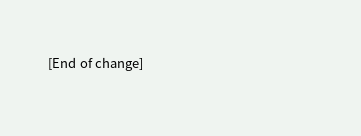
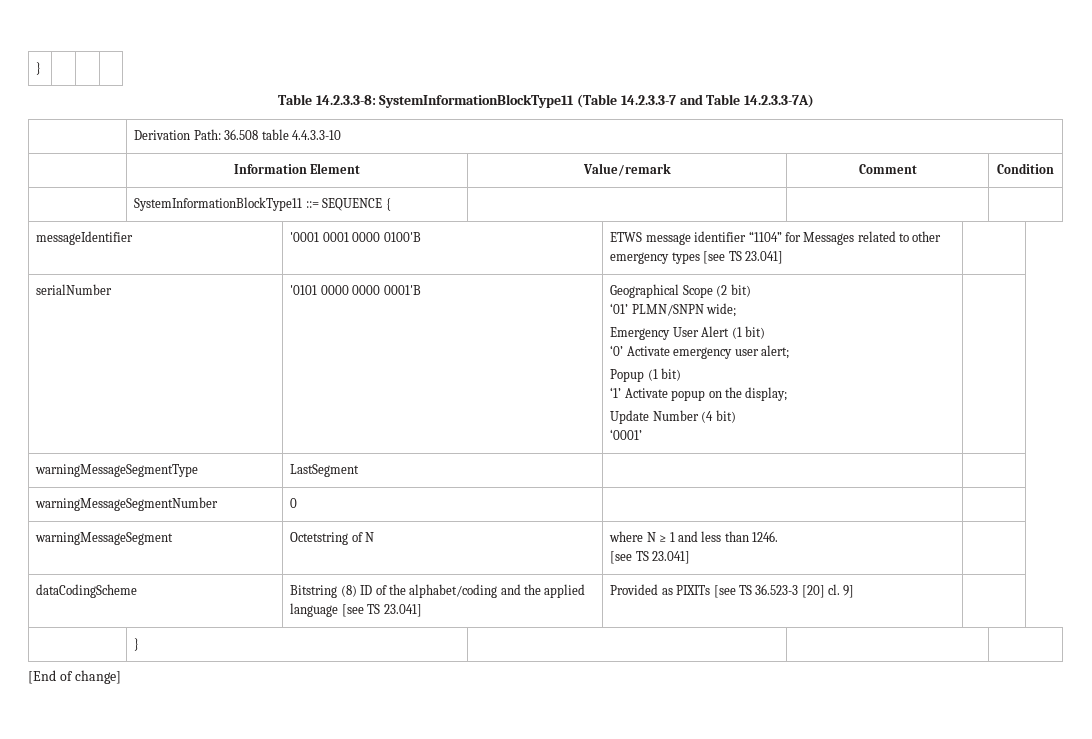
(48, 63) none -> [36,62,42,75] [277,94,815,108] [134,129,341,140] [233,163,361,174] [582,163,671,176] [858,164,917,174] [997,163,1054,174] [134,197,391,211] [36,231,134,245] [290,232,421,242] [610,231,942,245] [610,251,783,264] [36,284,113,295] [290,285,421,295] [610,284,751,298] [610,303,737,317] [610,326,765,340] [610,345,789,359] [610,368,682,382] [610,387,788,401] [610,410,736,424] [610,429,643,440] [35,464,199,477] [290,464,360,477] [35,497,219,511] [290,498,298,508] [35,532,174,545] [290,532,375,545] [609,531,778,542] [610,551,691,564] [36,584,138,598] [290,584,586,598] [290,603,422,617] [610,584,855,598] [134,638,140,651] } | | | // Table 14.2.3.3-8: SystemInformationBlockType11 (Table 14.2.3.3-7 and Table 14.2.3.3-7A) // | Derivation Path: 36.508 table 4.4.3.3-10 // | Information Element | Value/remark | Comment | Condition // | SystemInformationBlockType11 ::= SEQUENCE { | | | // messageIdentifier | '0001 0001 0000 0100'B | ETWS message identifier “1104” for Messages related to other emergency types [see TS 23.041] | // serialNumber | '0101 0000 0000 0001'B | Geographical Scope (2 bit) // ‘01’ PLMN/SNPN wide; // Emergency User Alert (1 bit) // ‘0’ Activate emergency user alert; // Popup (1 bit) // ‘1’ Activate popup on the display; // Update Number (4 bit) // ‘0001’ | // warningMessageSegmentType | LastSegment | | // warningMessageSegmentNumber | 0 | | // warningMessageSegment | Octetstring of N | where N ≥ 1 and less than 1246. // [see TS 23.041] | // dataCodingScheme | Bitstring (8) ID of the alphabet/coding and the applied language [see TS 23.041] | Provided as PIXITs [see TS 36.523-3 [20] cl. 9] | // | } | | | //

